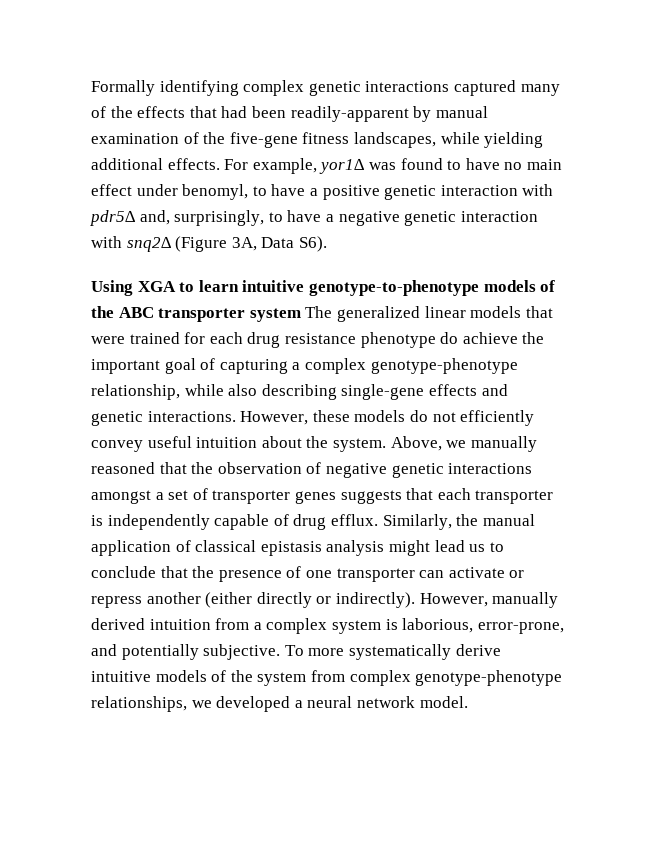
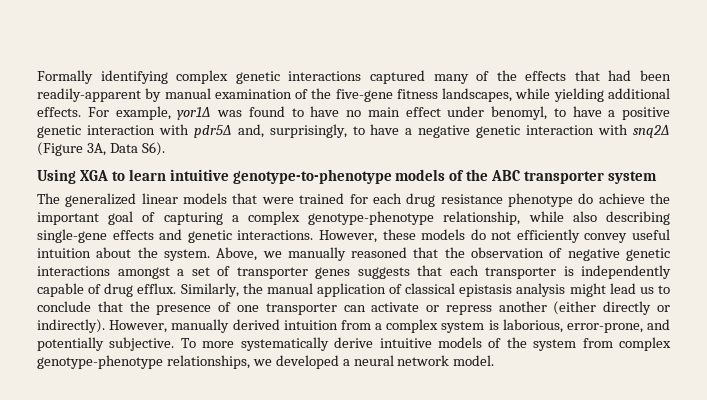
(301, 315) none -> (658, 177) //

